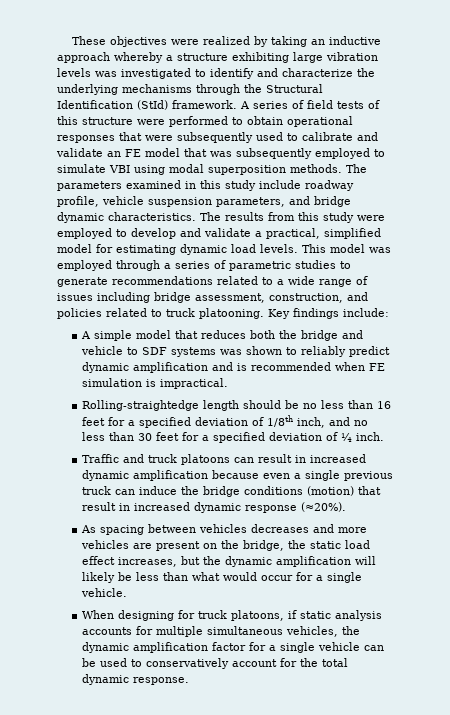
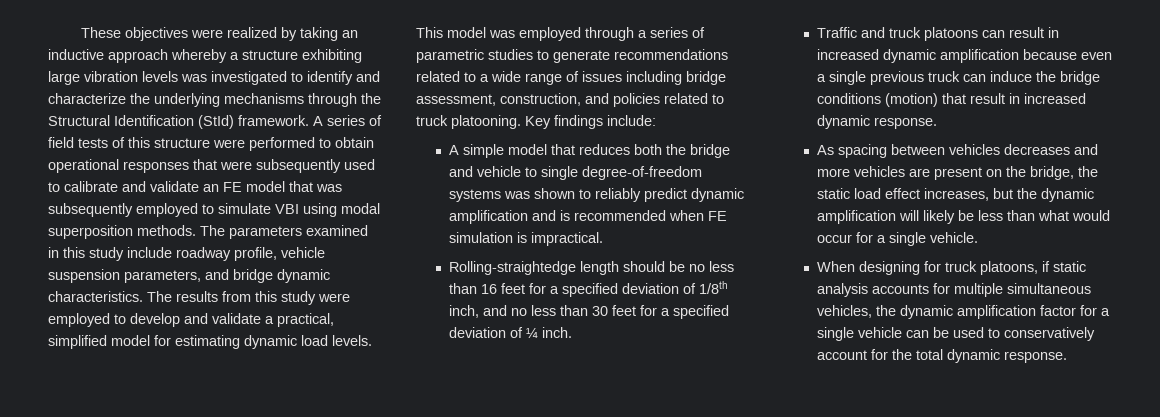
[141,347,167,355] SDF -> [540,166,702,180] single degree-of-freedom
[244,502,346,513] response (≈20%). -> [873,117,937,129] response.

